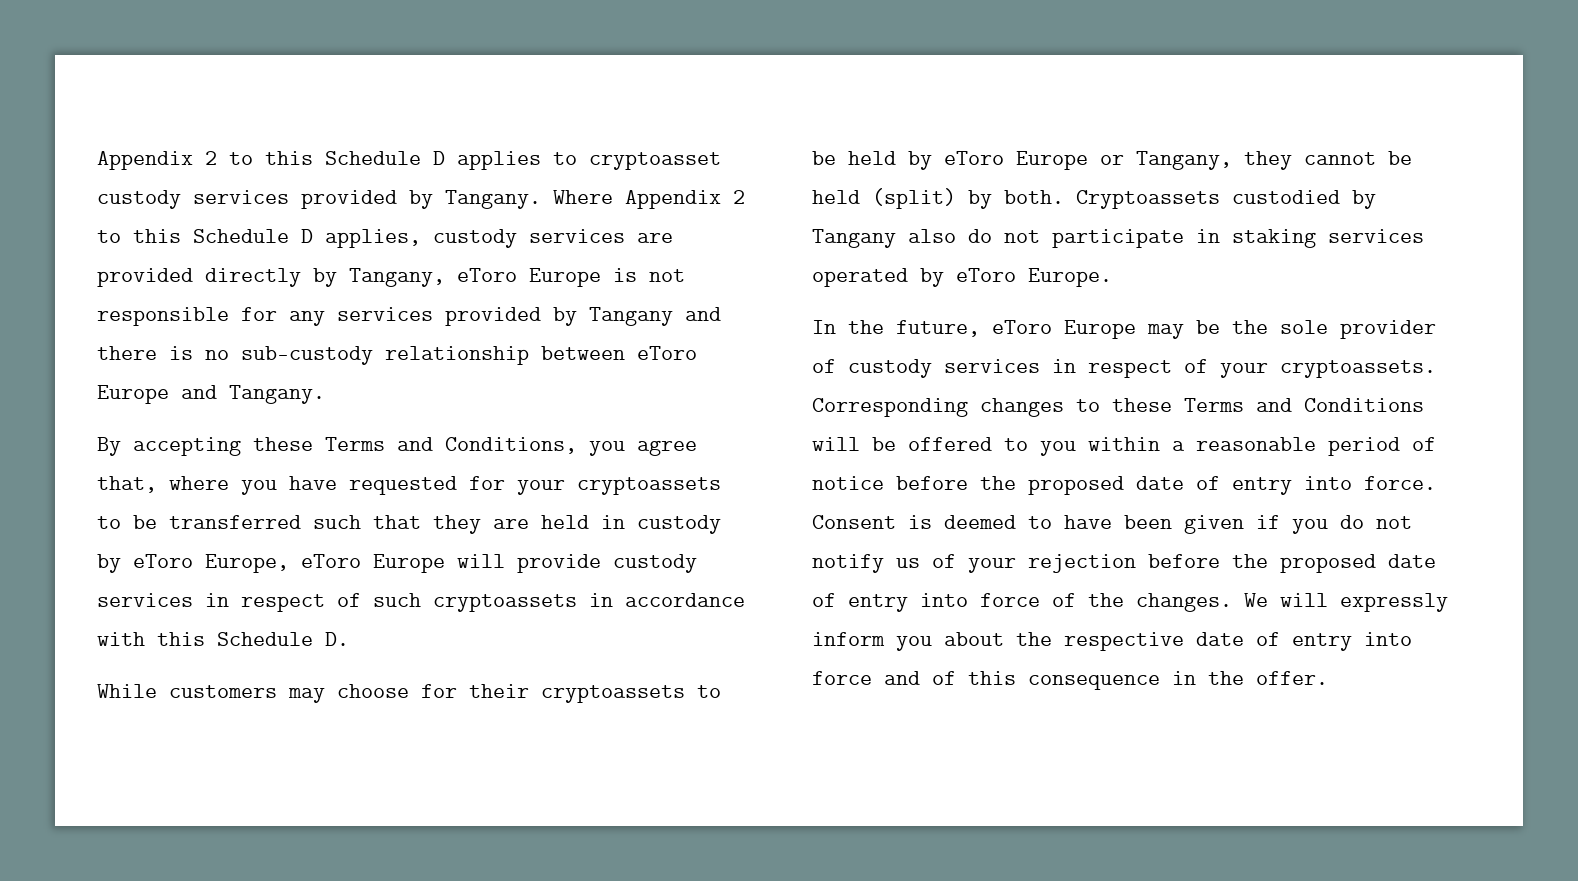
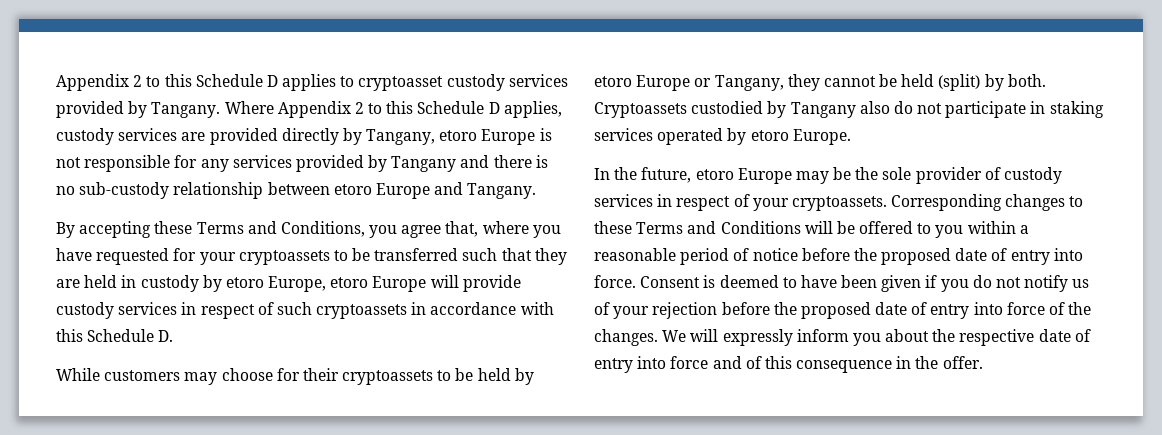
[457,268,517,282] eToro -> [439,130,478,141] etoro
[637,346,697,360] eToro -> [333,184,372,195] etoro
[133,554,361,573] eToro Europe, eToro -> [225,276,369,292] etoro Europe, etoro
[944,151,1004,165] eToro -> [594,76,632,87] etoro
[956,268,1016,282] eToro -> [750,130,789,141] etoro
[992,320,1052,334] eToro -> [695,169,734,180] etoro

